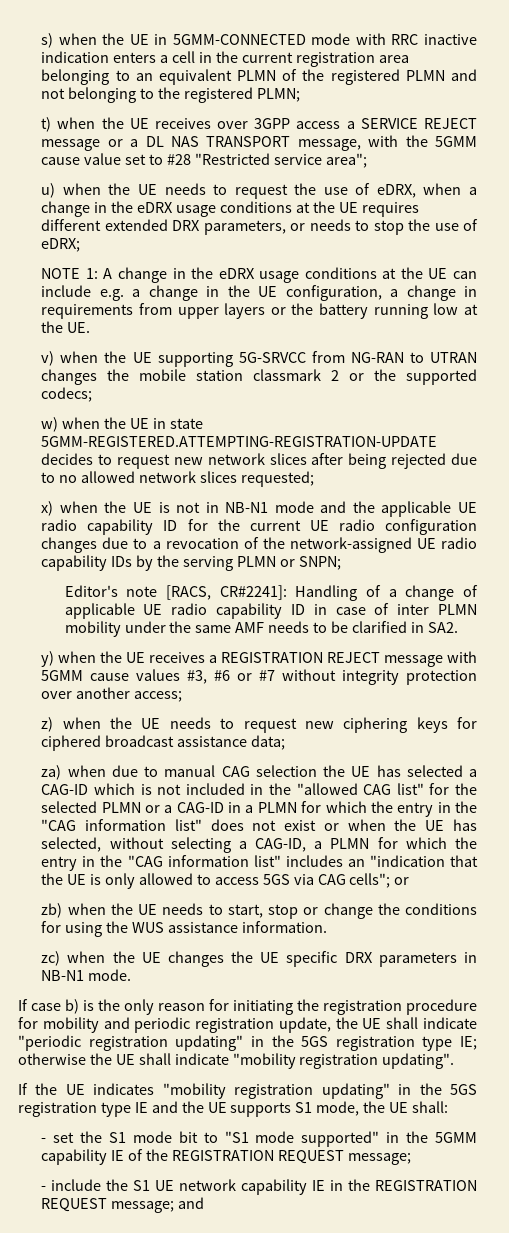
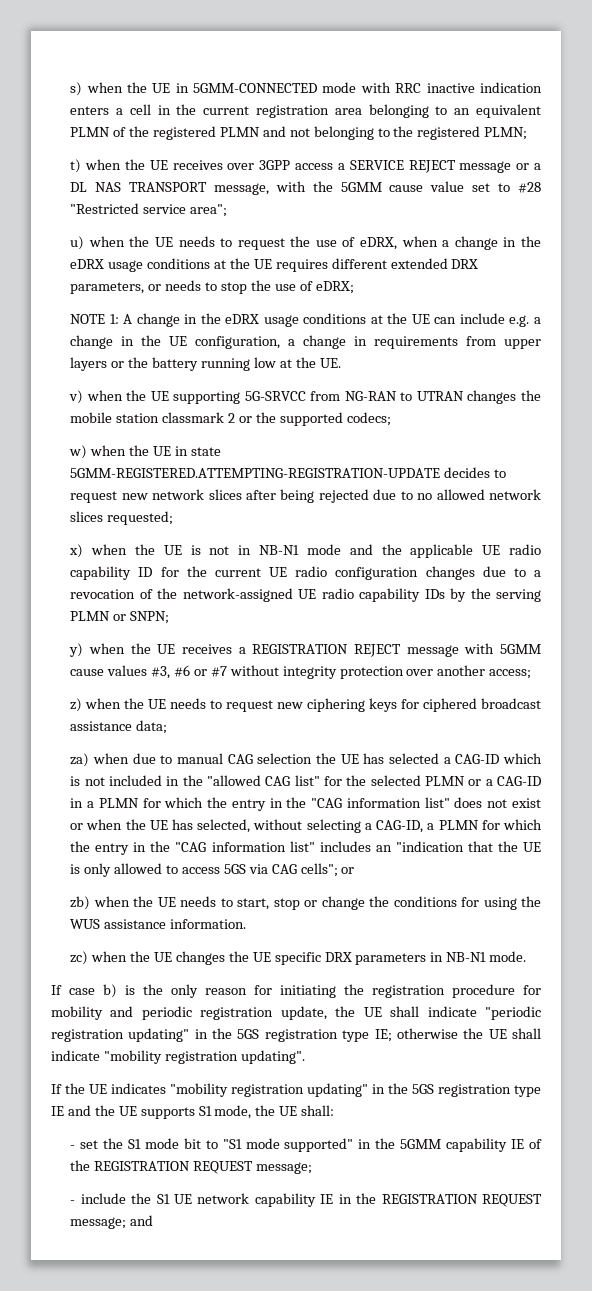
[64,585,479,601] [64,603,477,619] [64,621,458,637] // Editor's note [RACS, CR#2241]: Handling of a change of applicable UE radio capability ID in case of inter PLMN mobility under the same AMF needs to be clarified in SA2. -> (170, 617) none

